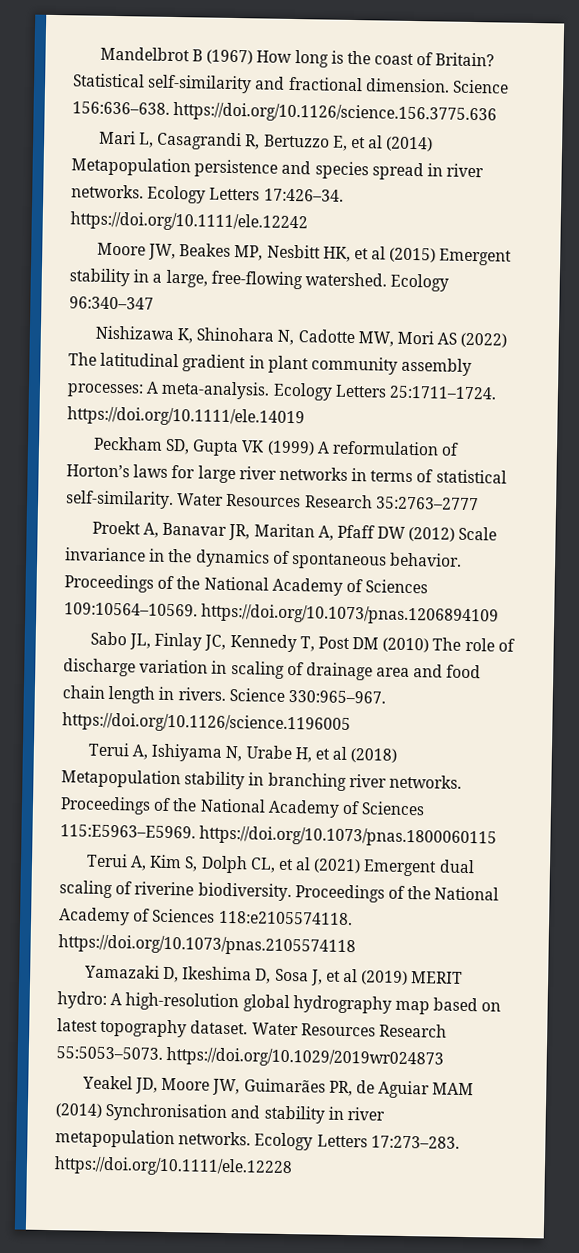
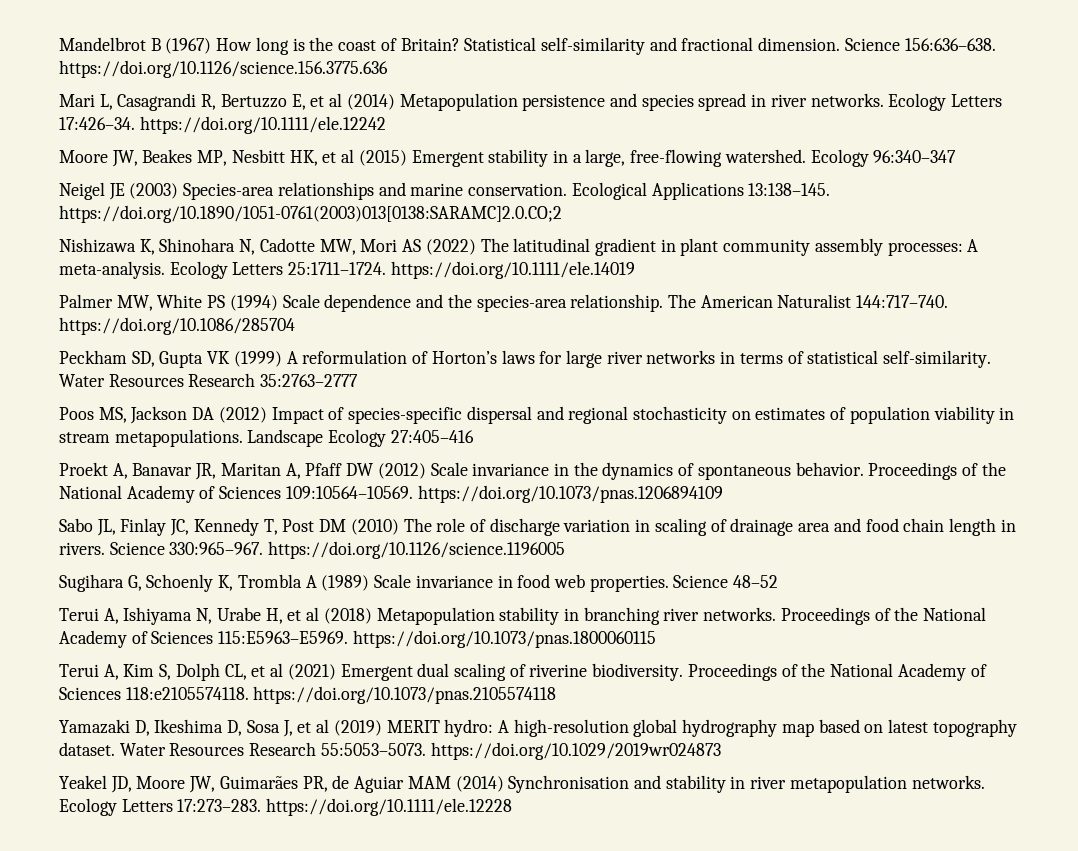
(154, 303) none -> [59,182,831,200] [59,205,562,223] // Neigel JE (2003) Species-area relationships and marine conservation. Ecological Applications 13:138–145. https://doi.org/10.1890/1051-0761(2003)013[0138:SARAMC]2.0.CO;2
(305, 417) none -> [59,294,949,312] [59,317,295,335] // Palmer MW, White PS (1994) Scale dependence and the species-area relationship. The American Naturalist 144:717–740. https://doi.org/10.1086/285704
(479, 503) none -> [59,406,1015,424] [59,429,474,447] // Poos MS, Jackson DA (2012) Impact of species-specific dispersal and regional stochasticity on estimates of population viability in stream metapopulations. Landscape Ecology 27:405–416
(351, 723) none -> [59,574,779,592] // Sugihara G, Schoenly K, Trombla A (1989) Scale invariance in food web properties. Science 48–52

